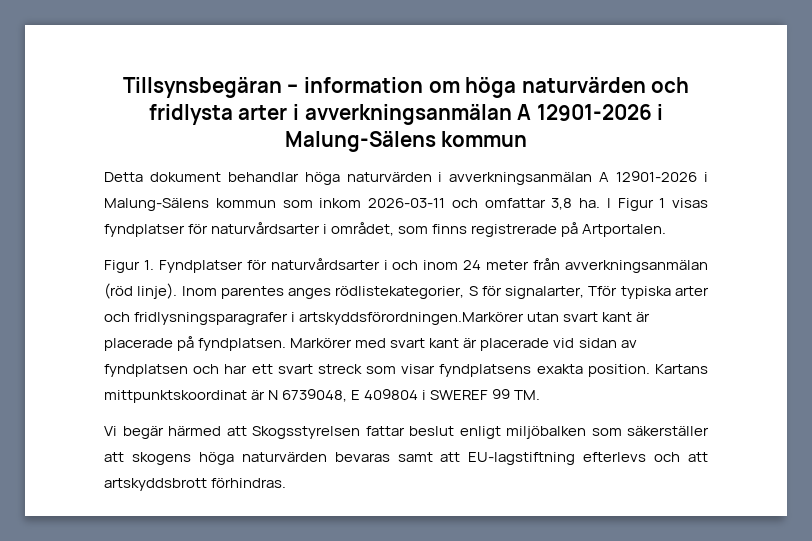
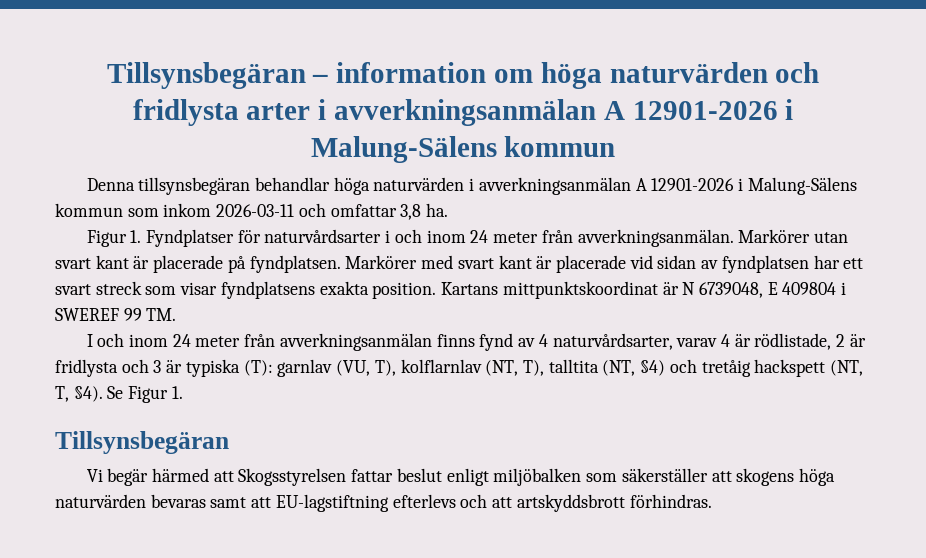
[104,172,221,182] Detta dokument -> [86,177,251,195] Denna tillsynsbegäran
[606,198,708,211] [104,222,667,237] I Figur 1 visas fyndplatser för naturvårdsarter i området, som finns registrerade på Artportalen. -> (449, 210) none
[565,260,709,273] [104,283,709,299] [104,312,525,325] avverkningsanmälan (röd linje). Inom parentes anges rödlistekategorier, S för signalarter, Tför typiska arter och fridlysningsparagrafer i artskyddsförordningen.Markörer -> [577,229,811,247] avverkningsanmälan. Markörer
[193,364,220,374] och -> (809, 264) none
(541, 395) none -> [86,333,866,351] [55,359,864,377] [55,386,183,403] [55,431,229,454] // I och inom 24 meter från avverkningsanmälan finns fynd av 4 naturvårdsarter, varav 4 är rödlistade, 2 är fridlysta och 3 är typiska (T): garnlav (VU, T), kolflarnlav (NT, T), talltita (NT, §4) och tretåig hackspett (NT, T, §4). Se Figur 1. // Tillsynsbegäran

